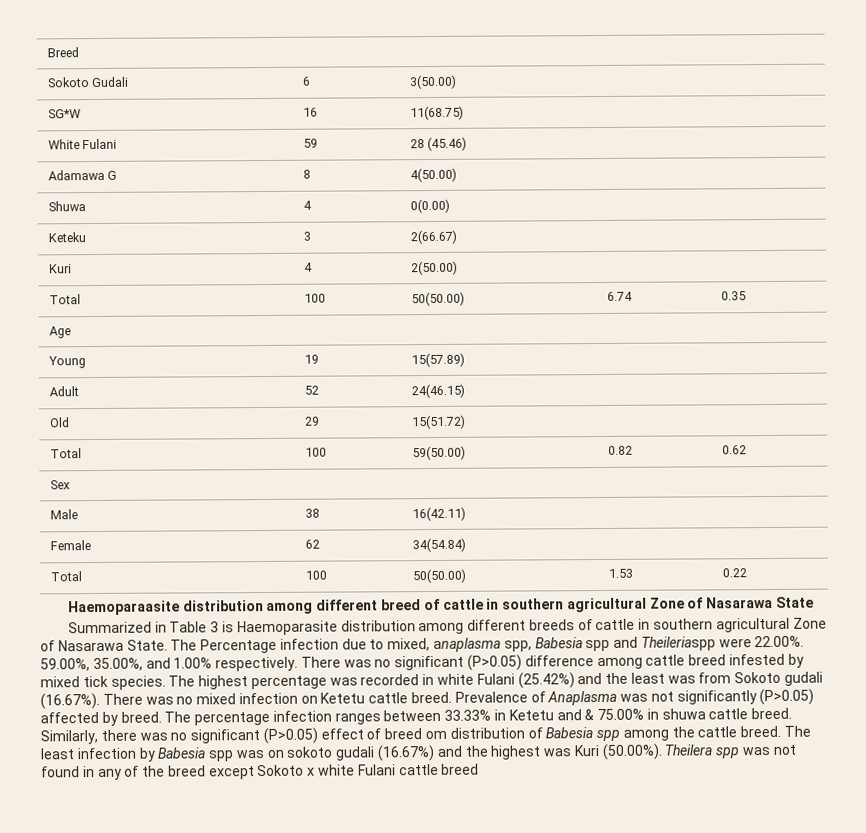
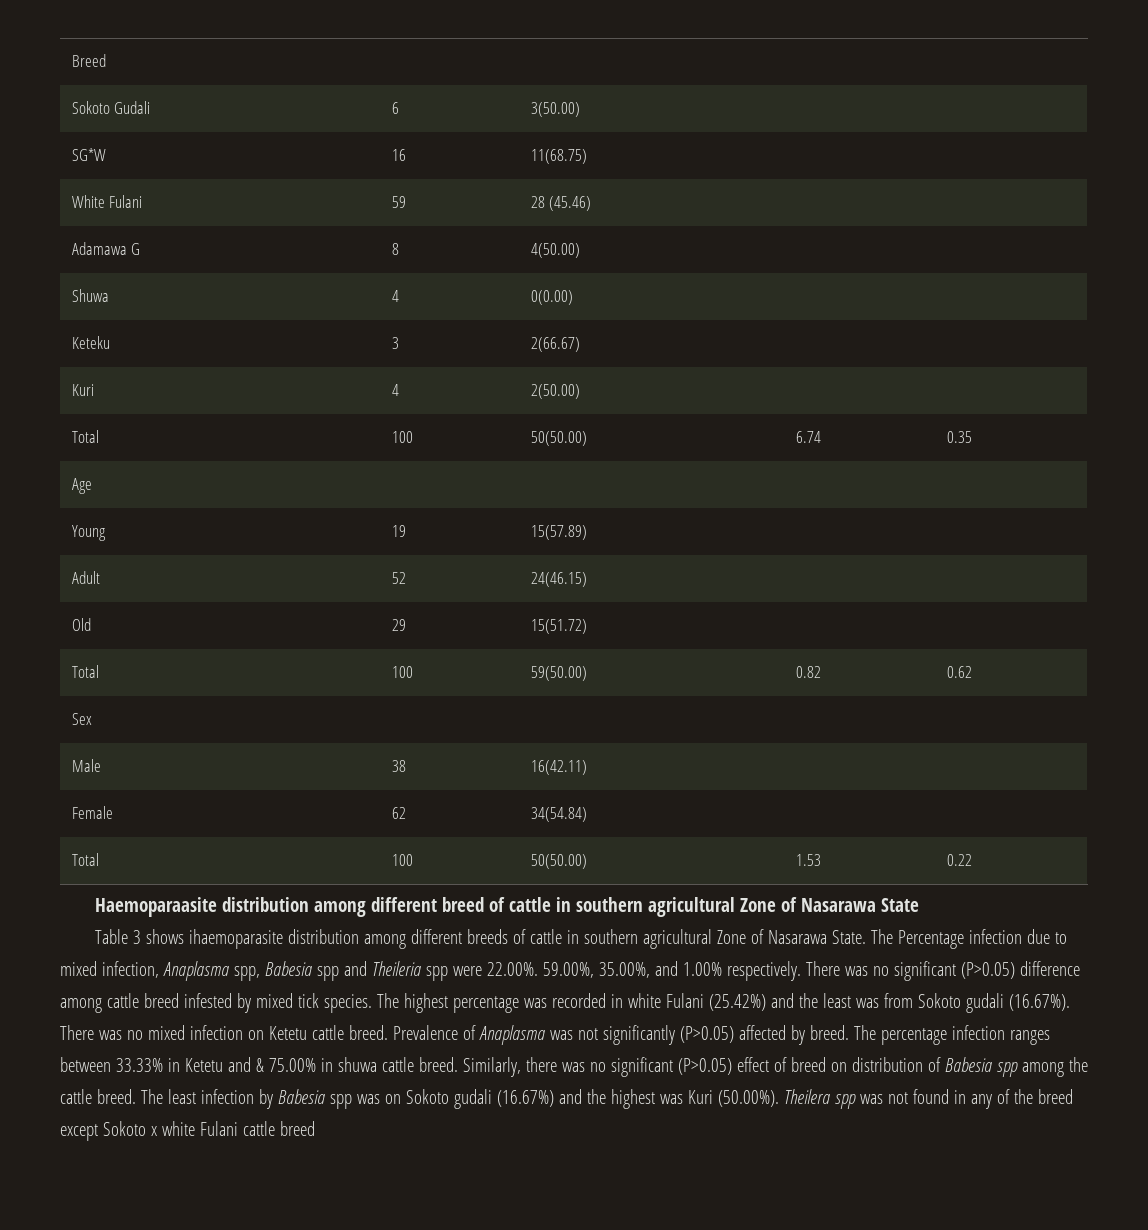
[67,620,338,636] Summarized in Table 3 is Haemoparasite -> [95,929,284,949] Table 3 shows ihaemoparasite
[387,637,502,653] mixed, anaplasma -> [60,961,229,981] mixed infection, Anaplasma
[640,636,716,651] Theileriaspp -> [371,961,448,981] Theileria spp
[425,730,448,740] om -> [830,1062,847,1072] on
[286,746,334,758] sokoto -> [405,1089,449,1104] Sokoto

